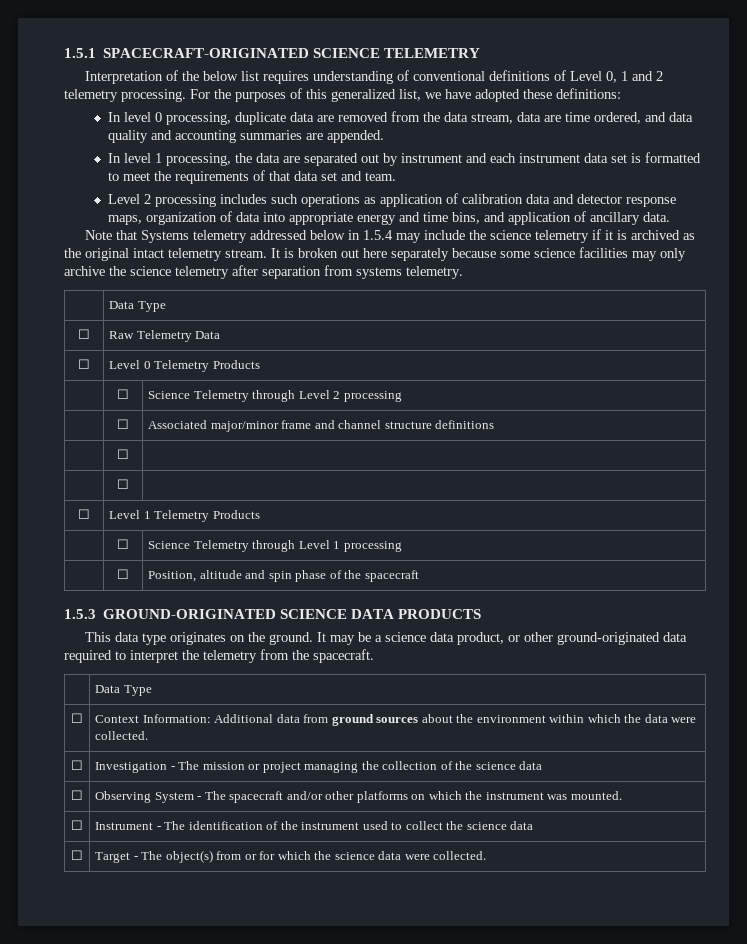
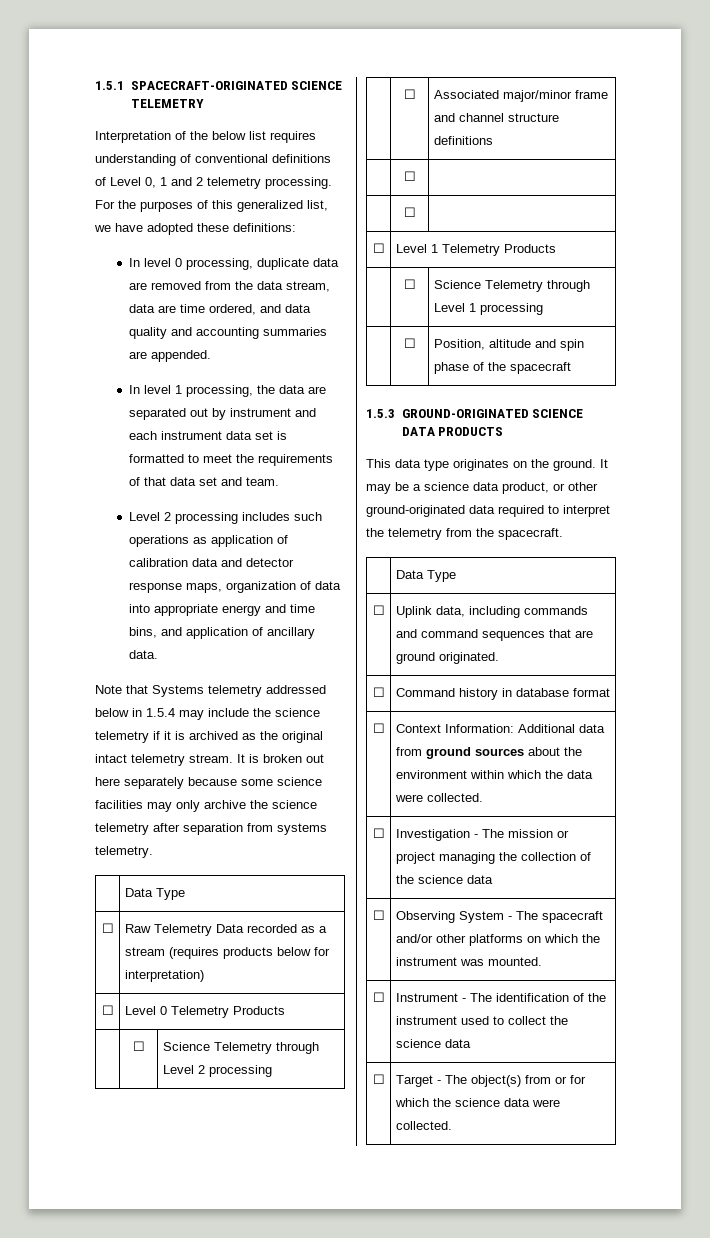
(221, 335) none -> [246,924,327,933] [124,947,330,959] [124,970,204,982] recorded as a stream (requires products below for interpretation)
(152, 690) none -> [372,605,385,615] [395,606,588,618] [395,629,593,641] [395,652,499,664] [372,687,385,697] [395,688,610,700] // ☐ | Uplink data, including commands and command sequences that are ground originated. // ☐ | Command history in database format

